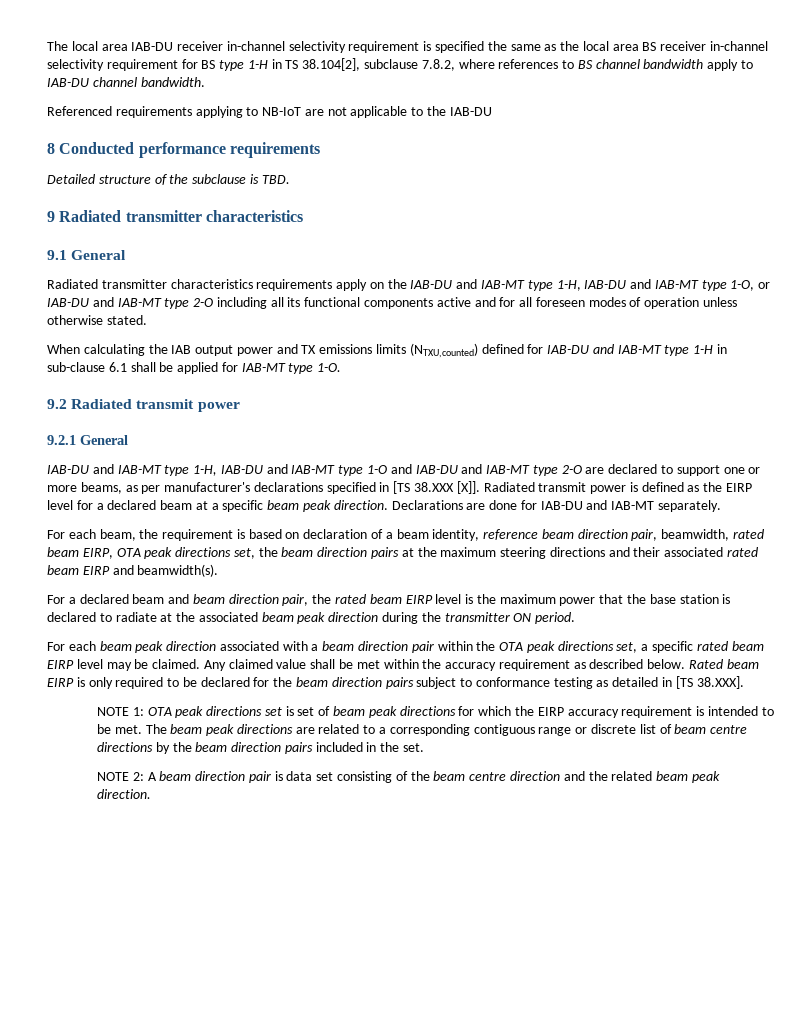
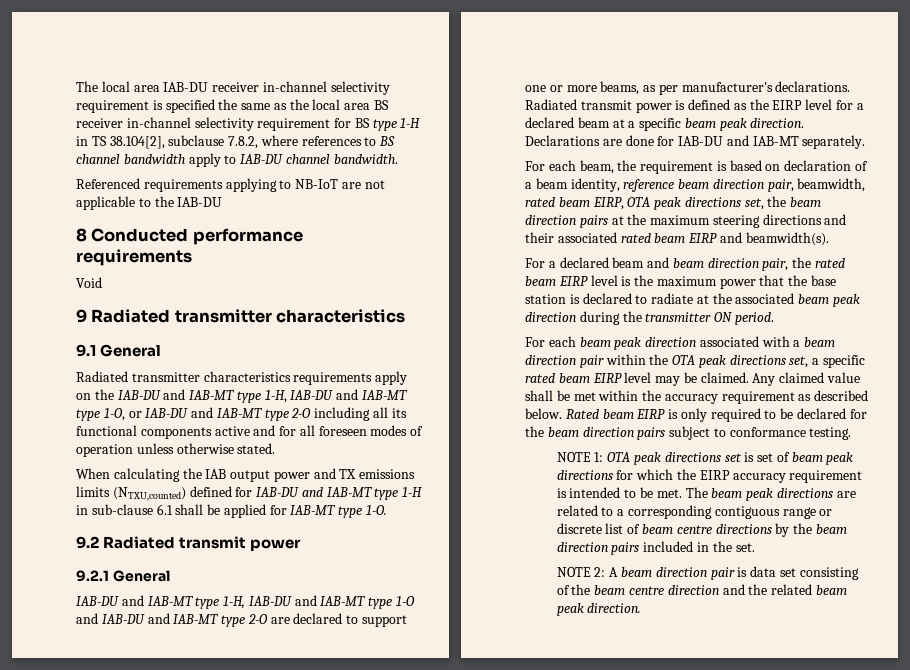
[47,174,290,185] Detailed structure of the subclause is TBD. -> [76,277,102,288] Void
[253,481,480,494] declarations specified in [TS 38.XXX [X]]. -> [775,81,851,92] declarations.
[553,676,744,689] testing as detailed in [TS 38.XXX]. -> [809,427,852,440] testing.

